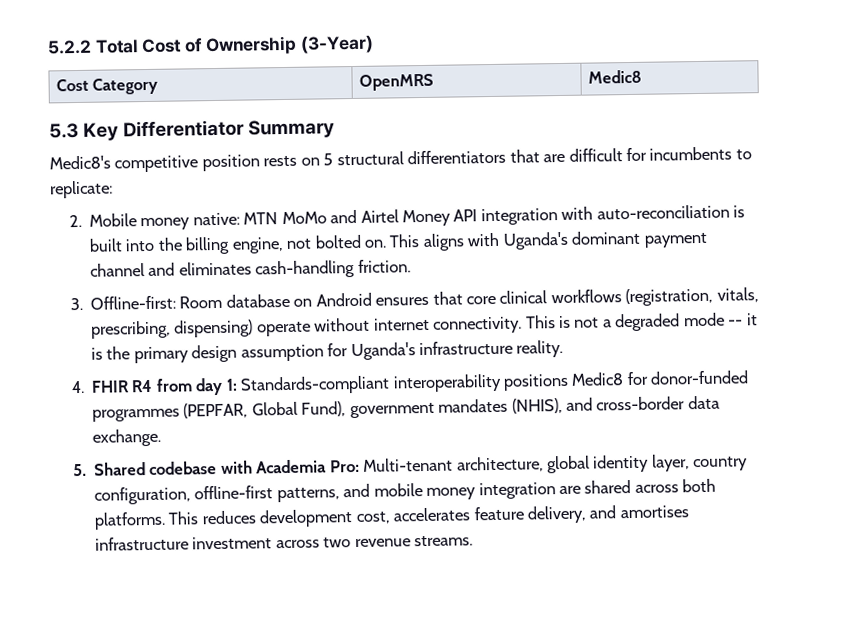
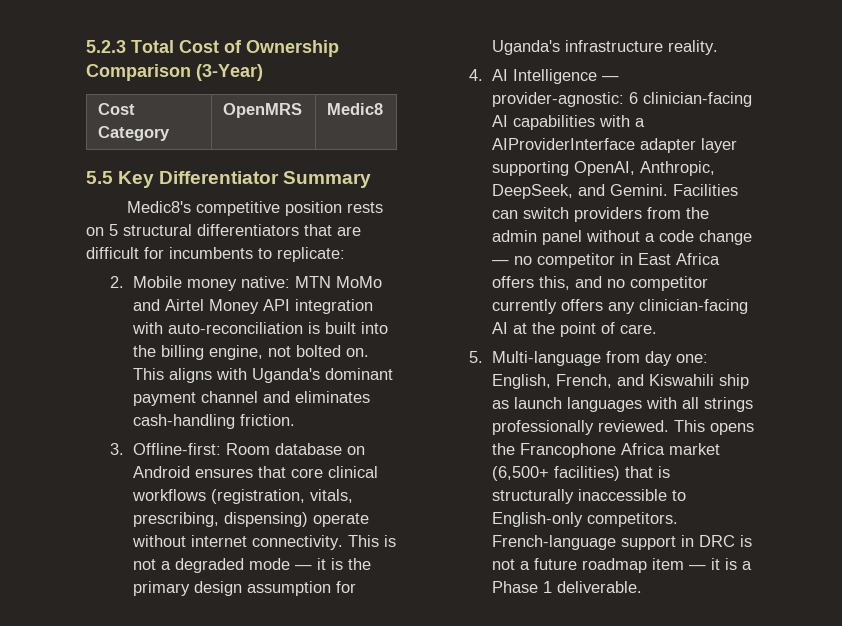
[47,39,92,55] 5.2.2 -> [86,40,126,53] 5.2.3
(297, 45) none -> [86,64,191,81] Comparison
[49,122,79,139] 5.3 -> [86,171,113,184] 5.5
[728,319,744,326] -- -> [295,565,313,570] —
[90,370,750,396] [91,395,720,422] [91,428,161,447] [72,454,749,477] [93,478,717,505] [93,505,689,530] [94,535,474,551] FHIR R4 from day 1: Standards-compliant interoperability positions Medic8 for donor-funded programmes (PEPFAR, Global Fund), government mandates (NHIS), and cross-border data exchange. // 5. Shared codebase with Academia Pro: Multi-tenant architecture, global identity layer, country configuration, offline-first patterns, and mobile money integration are shared across both platforms. This reduces development cost, accelerates feature delivery, and amortises infrastructure investment across two revenue streams. -> [492,69,620,84] [492,92,753,107] [492,115,646,130] [492,138,738,153] [492,161,716,176] [492,184,739,199] [492,207,710,222] [492,230,753,245] [492,253,721,268] [492,276,709,291] [492,299,749,314] [492,322,658,337] [468,351,709,366] [492,374,750,389] [492,397,754,412] [492,420,755,435] [492,443,721,458] [492,466,671,481] [492,489,687,504] [492,512,679,527] [492,535,753,550] [492,558,753,573] [492,581,643,593] AI Intelligence — provider-agnostic: 6 clinician-facing AI capabilities with a AIProviderInterface adapter layer supporting OpenAI, Anthropic, DeepSeek, and Gemini. Facilities can switch providers from the admin panel without a code change — no competitor in East Africa offers this, and no competitor currently offers any clinician-facing AI at the point of care. // 5. Multi-language from day one: English, French, and Kiswahili ship as launch languages with all strings professionally reviewed. This opens the Francophone Africa market (6,500+ facilities) that is structurally inaccessible to English-only competitors. French-language support in DRC is not a future roadmap item — it is a Phase 1 deliverable.

